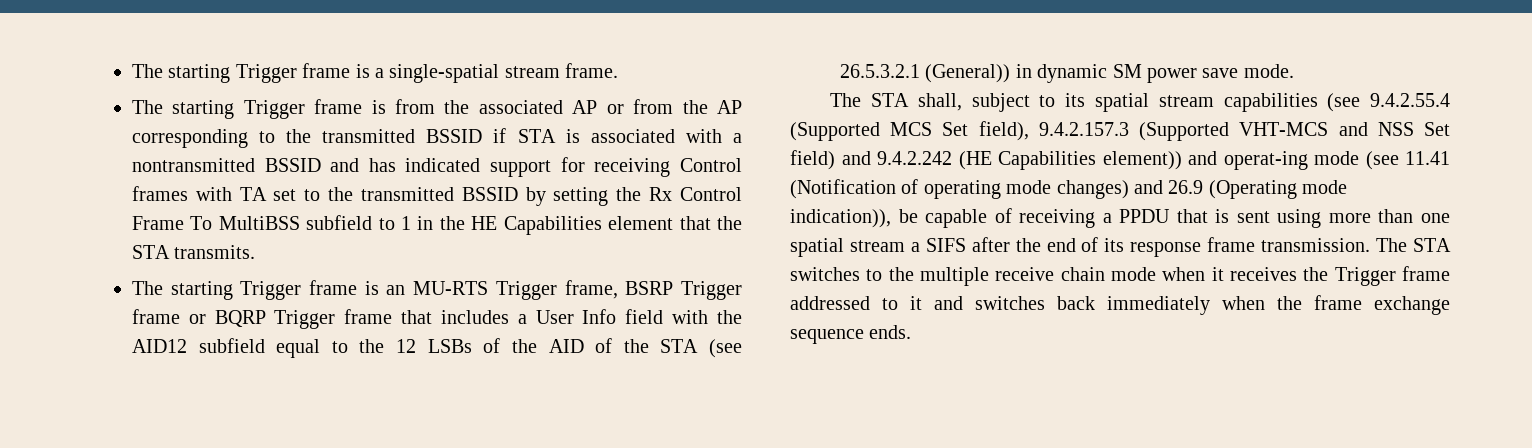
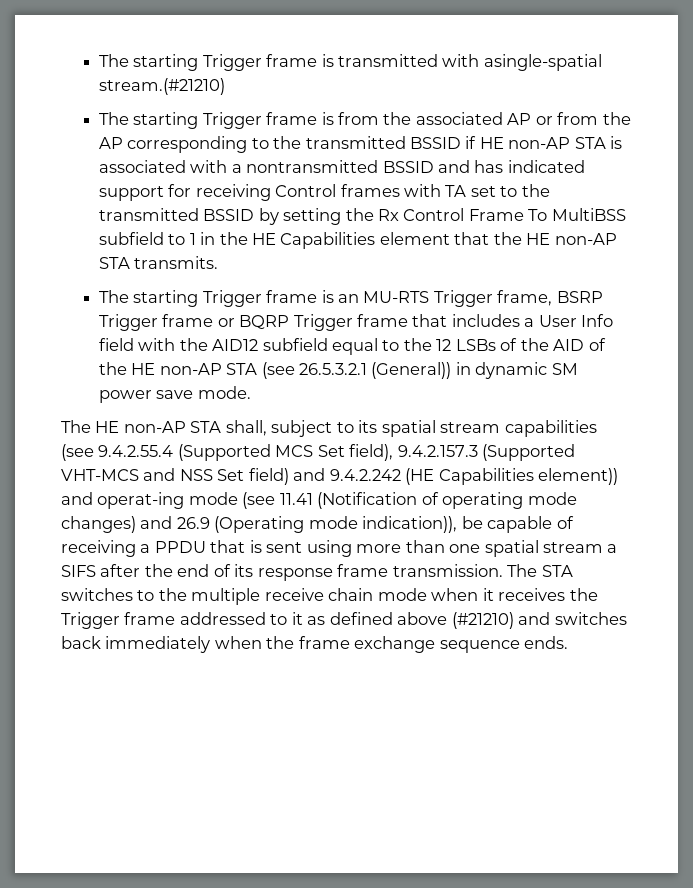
[131,63,619,83] The starting Trigger frame is a single-spatial stream frame. -> [98,54,602,71] [98,78,225,95] The starting Trigger frame is transmitted with asingle-spatial stream.(#21210)
(507, 135) none -> [479,137,571,149] HE non-AP
(742, 223) none -> [526,233,617,245] HE non-AP
(649, 346) none -> [131,363,222,375] HE non-AP
(862, 100) none -> [95,421,186,433] HE non-AP
(922, 303) none -> [307,612,514,629] as defined above (#21210)

